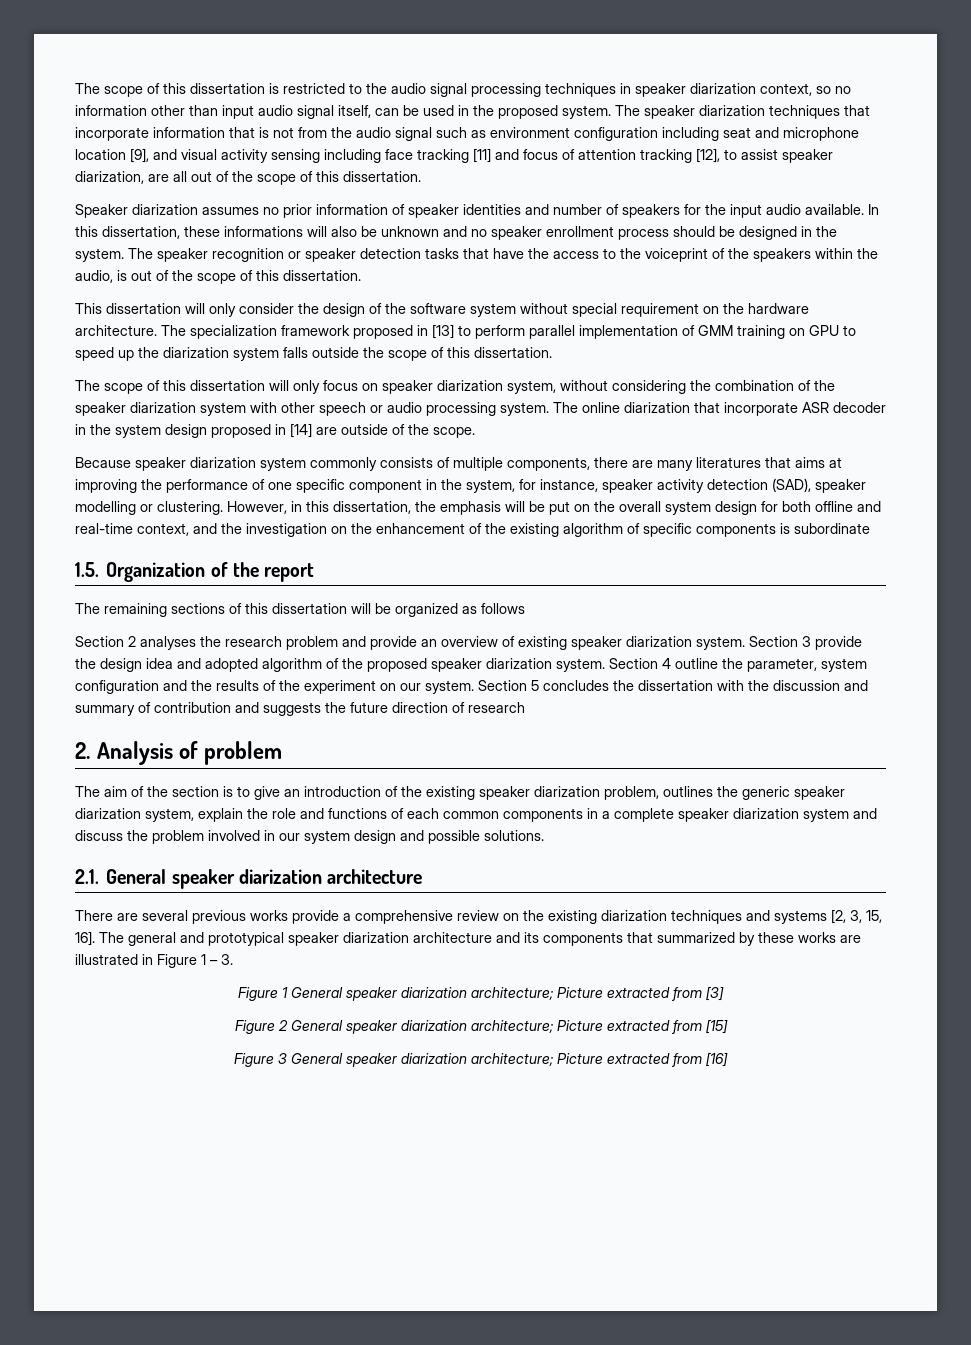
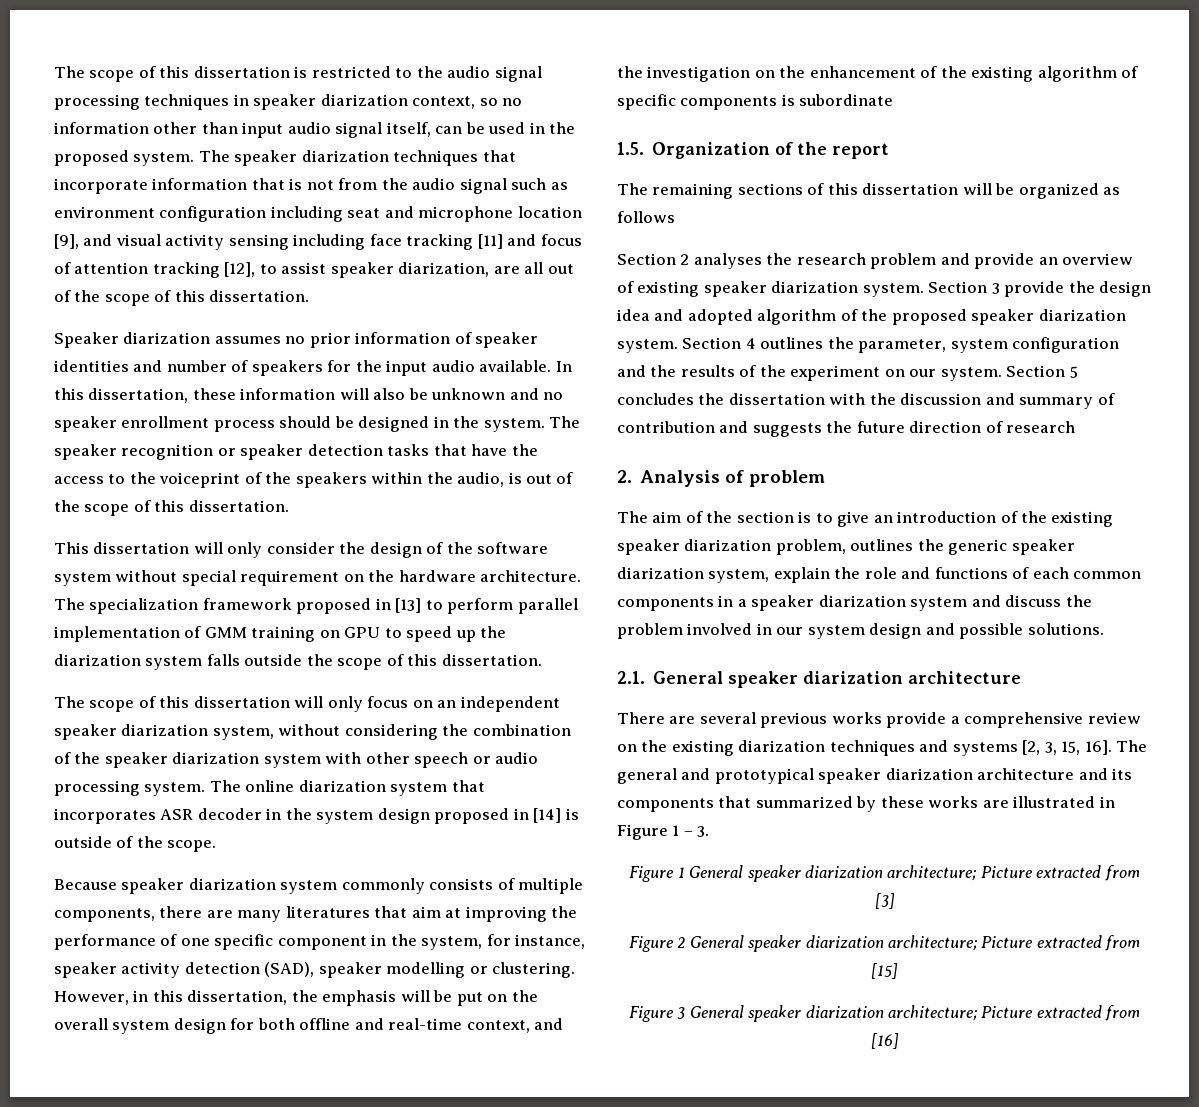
[224,226,303,237] informations -> [240,388,336,400] information
(378, 387) none -> [437,696,560,712] an independent
[694,402,798,416] that incorporate -> [390,780,485,796] [54,808,156,824] system that incorporates
[316,427,337,435] are -> [565,808,579,820] is
[795,457,825,468] aims -> [411,906,441,918] aim
[675,658,718,669] outline -> [760,337,824,349] outlines
[614,808,674,822] complete -> (747, 603) none

